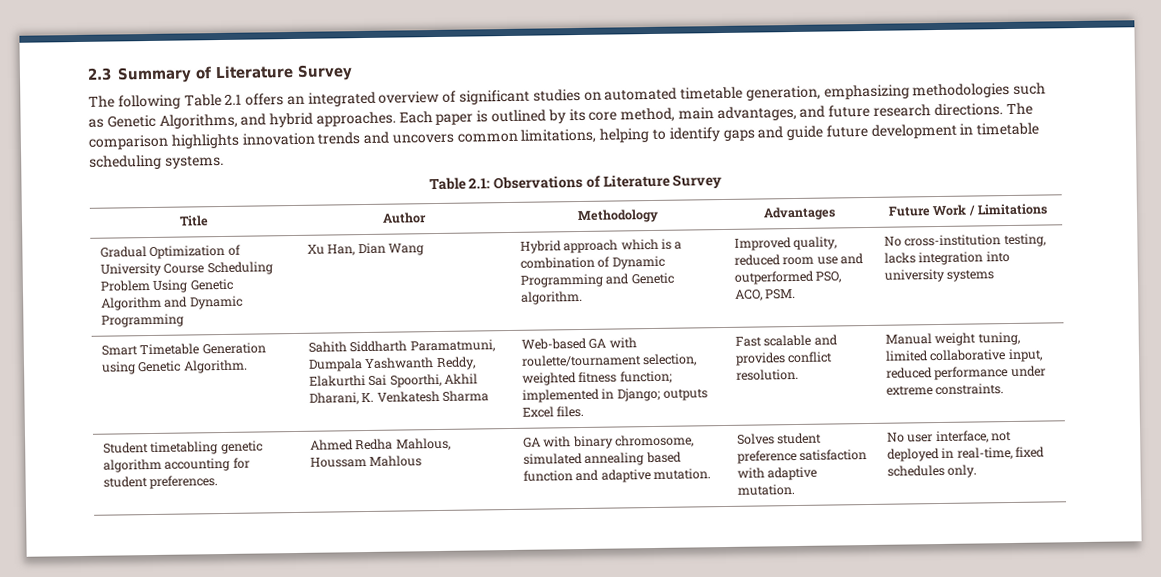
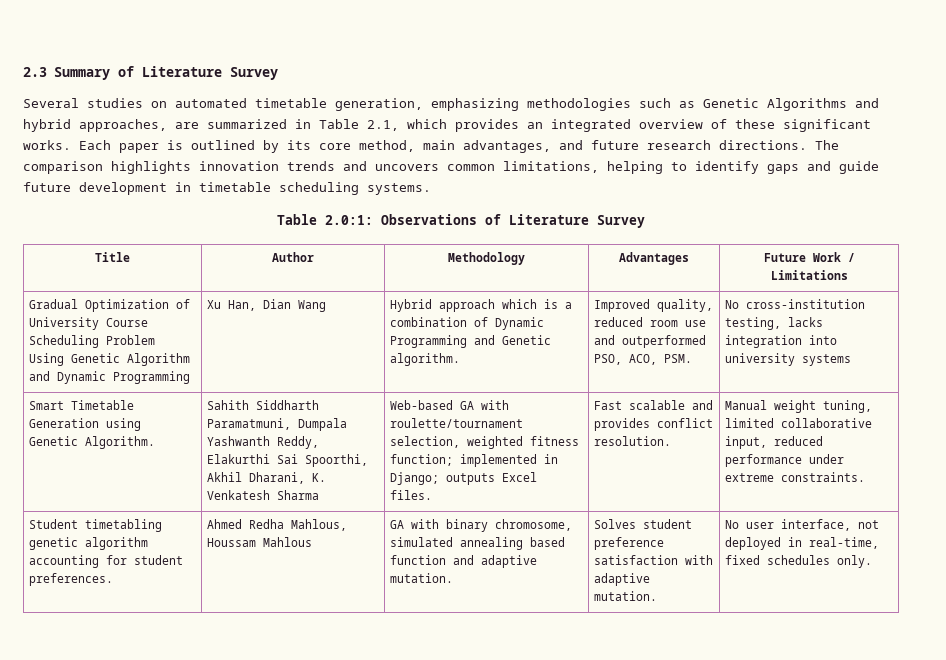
[88,89,531,110] The following Table 2.1 offers an integrated overview of significant -> [23,98,79,108] Several
[158,113,238,129] Algorithms, -> [767,98,847,111] Algorithms
[315,111,396,127] approaches. -> [79,119,871,132] [23,140,71,150] approaches, are summarized in Table 2.1, which provides an integrated overview of these significant works.
[468,177,491,189] 2.1: -> [325,215,373,225] 2.0:1:

